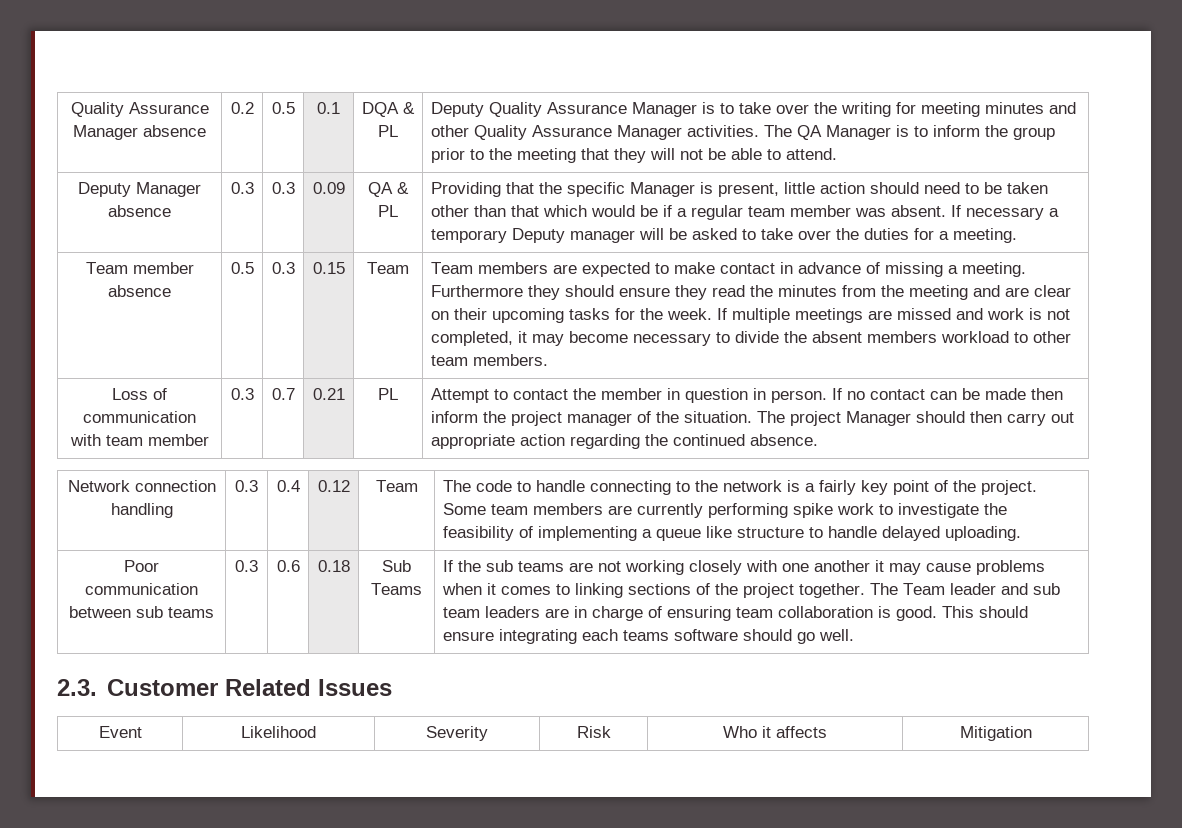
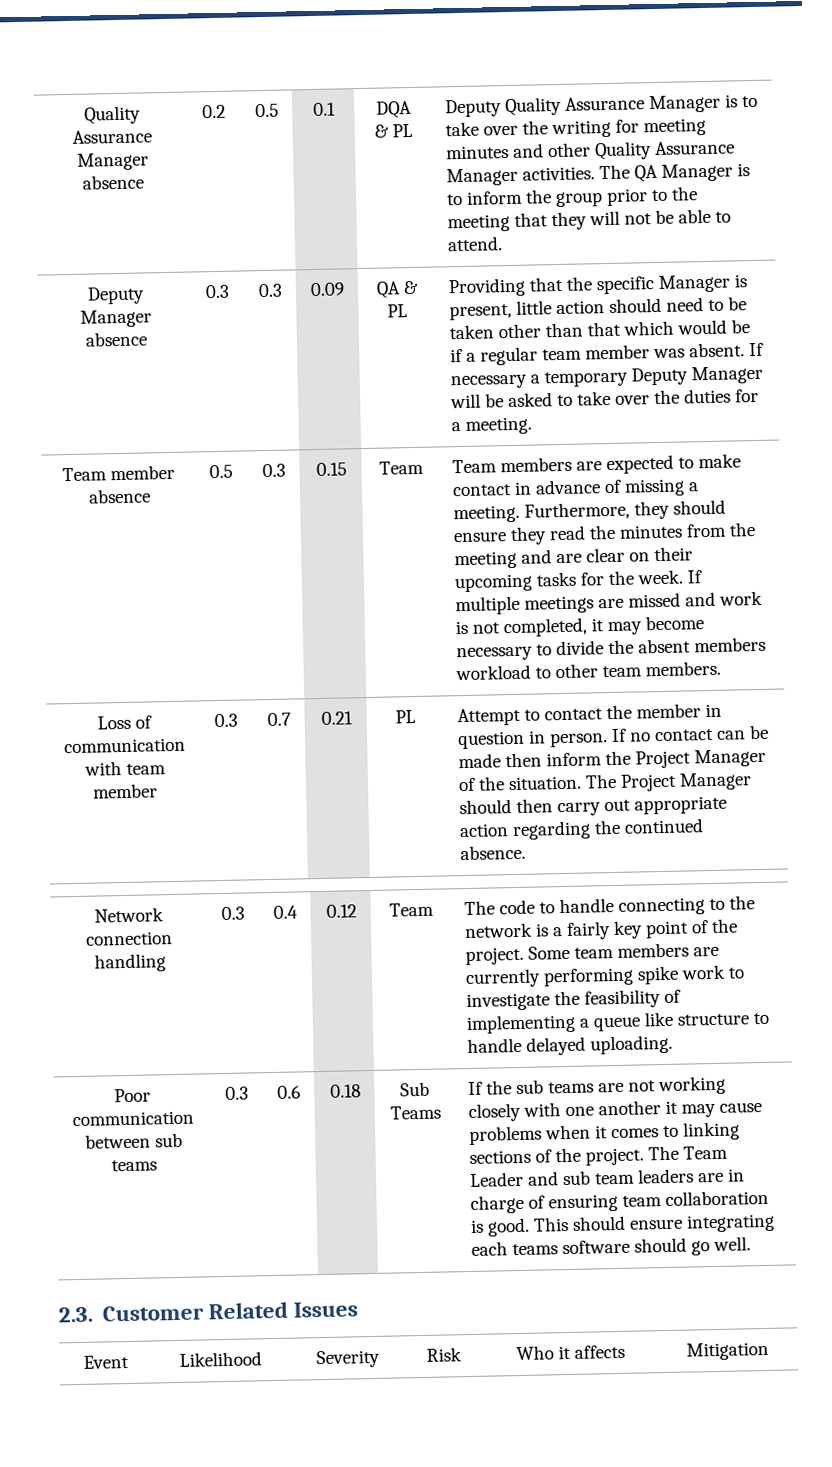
[569,230,635,243] manager -> [691,365,764,385] Manager
[430,285,523,297] Furthermore -> [524,501,631,521] Furthermore,
[510,411,632,426] project manager -> [635,748,767,769] Project Manager
[789,411,841,426] project -> [620,773,678,792] Project
[742,583,865,598] project together. -> [585,1147,645,1166] project.
[949,583,996,595] leader -> [469,1171,525,1187] Leader

